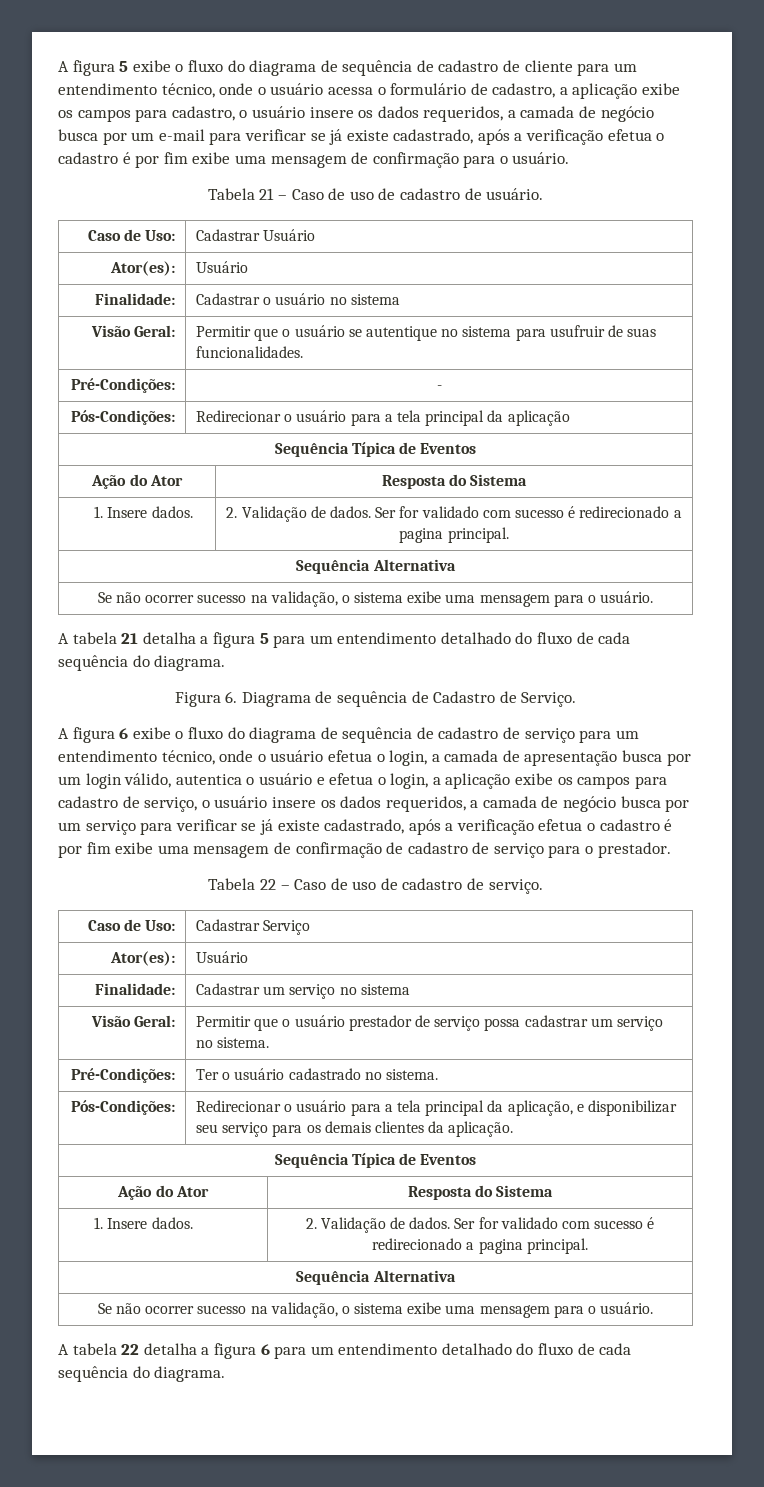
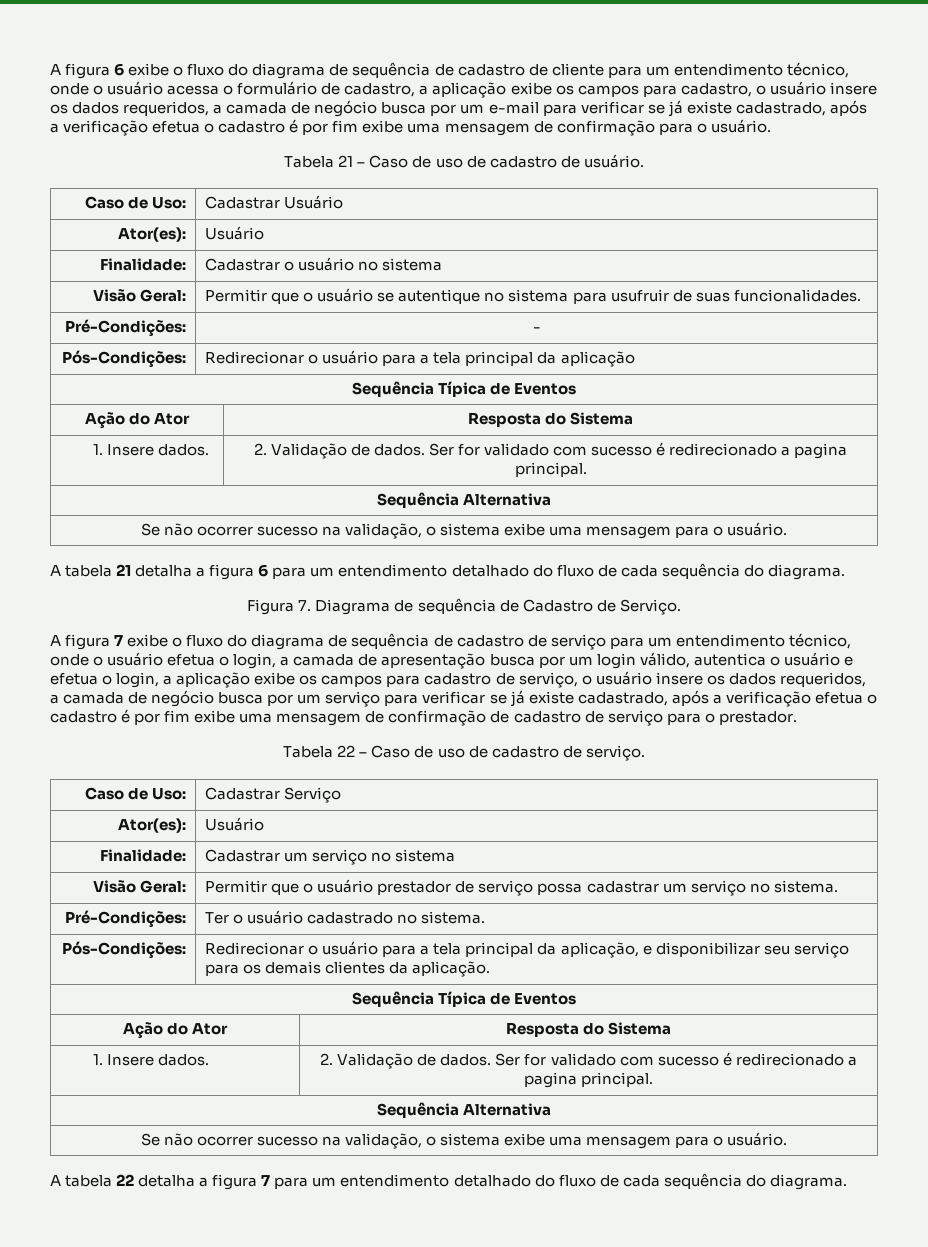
[58,60,129,76] A figura 5 -> [50,63,125,79] A figura 6
[259,633,269,644] 5 -> [258,564,269,577] 6
[225,691,238,703] 6. -> [298,600,312,611] 7.
[119,728,129,739] 6 -> [114,635,124,646] 7
[260,1344,270,1355] 6 -> [261,1175,271,1186] 7

